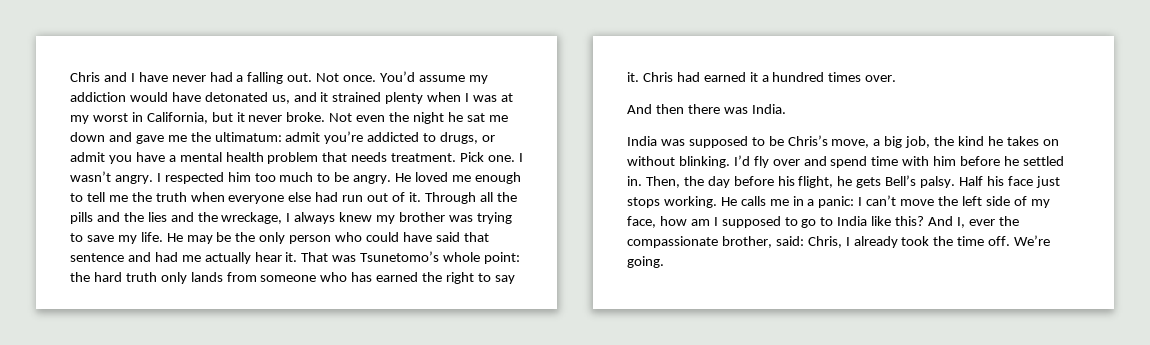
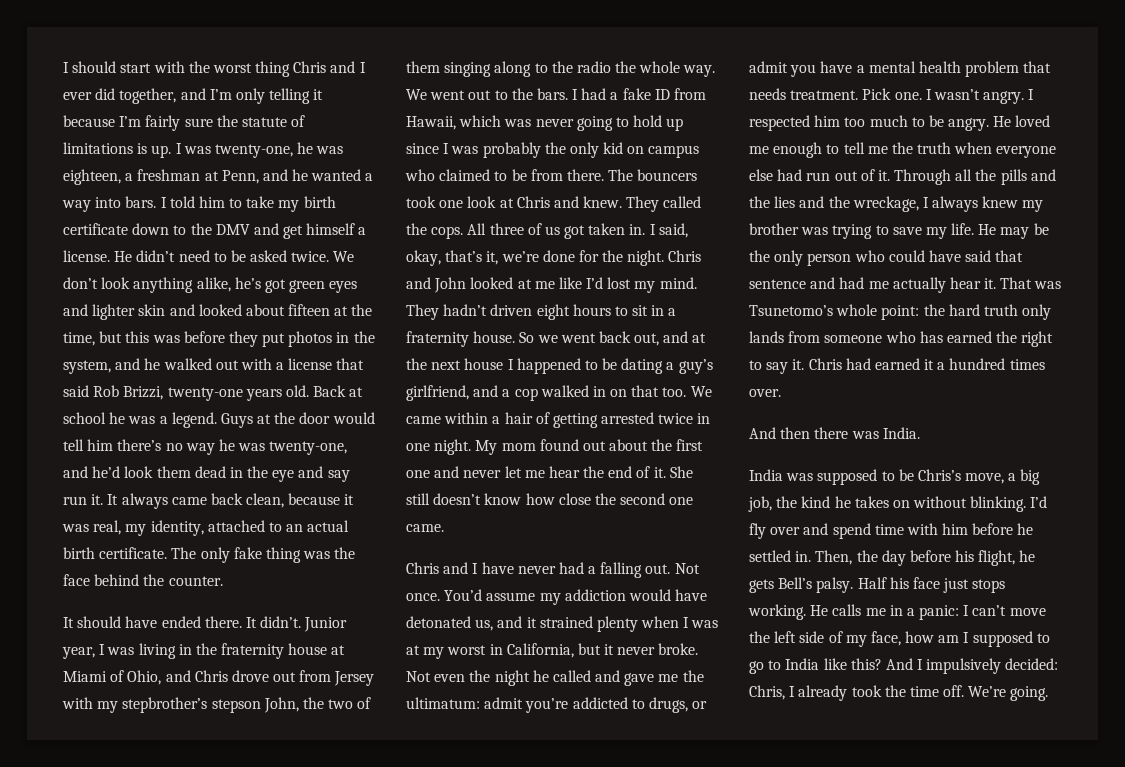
(70, 77) none -> [63,61,366,77] [63,88,324,104] [63,115,306,131] [63,142,344,158] [63,169,374,185] [62,196,336,212] [63,223,367,239] [63,250,355,262] [63,277,358,293] [63,304,373,320] [63,331,375,347] [63,358,365,374] [63,385,364,401] [63,412,375,428] [63,439,348,455] [63,466,350,482] [63,493,355,509] [62,520,350,536] [63,547,356,563] [63,574,223,586] [63,616,348,632] [62,643,346,659] [63,670,375,686] [62,697,372,713] [406,61,716,77] [406,88,707,100] [406,115,684,131] [406,142,700,158] [405,169,698,181] [406,196,702,212] [406,223,688,239] [406,250,702,266] [406,277,697,293] [406,304,677,320] [406,331,707,347] [406,358,713,374] [406,385,712,401] [406,412,711,428] [406,439,704,455] [406,466,693,478] [406,493,694,505] [406,524,444,532] I should start with the worst thing Chris and I ever did together, and I’m only telling it because I’m fairly sure the statute of limitations is up. I was twenty-one, he was eighteen, a freshman at Penn, and he wanted a way into bars. I told him to take my birth certificate down to the DMV and get himself a license. He didn’t need to be asked twice. We don’t look anything alike, he’s got green eyes and lighter skin and looked about fifteen at the time, but this was before they put photos in the system, and he walked out with a license that said Rob Brizzi, twenty-one years old. Back at school he was a legend. Guys at the door would tell him there’s no way he was twenty-one, and he’d look them dead in the eye and say run it. It always came back clean, because it was real, my identity, attached to an actual birth certificate. The only fake thing was the face behind the counter. // It should have ended there. It didn’t. Junior year, I was living in the fraternity house at Miami of Ohio, and Chris drove out from Jersey with my stepbrother’s stepson John, the two of them singing along to the radio the whole way. We went out to the bars. I had a fake ID from Hawaii, which was never going to hold up since I was probably the only kid on campus who claimed to be from there. The bouncers took one look at Chris and knew. They called the cops. All three of us got taken in. I said, okay, that’s it, we’re done for the night. Chris and John looked at me like I’d lost my mind. They hadn’t driven eight hours to sit in a fraternity house. So we went back out, and at the next house I happened to be dating a guy’s girlfriend, and a cop walked in on that too. We came within a hair of getting arrested twice in one night. My mom found out about the first one and never let me hear the end of it. She still doesn’t know how close the second one came. //
[466,113,508,122] [70,132,105,142] sat me down -> [552,670,591,682] called
[956,216,1019,228] [627,236,804,248] I, ever the compassionate brother, said: -> [917,658,1059,674] I impulsively decided:

